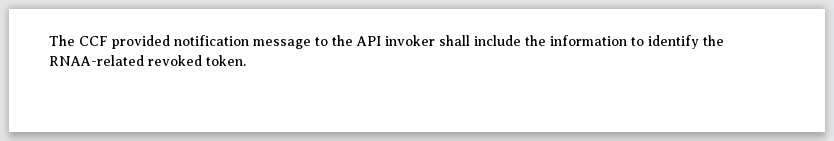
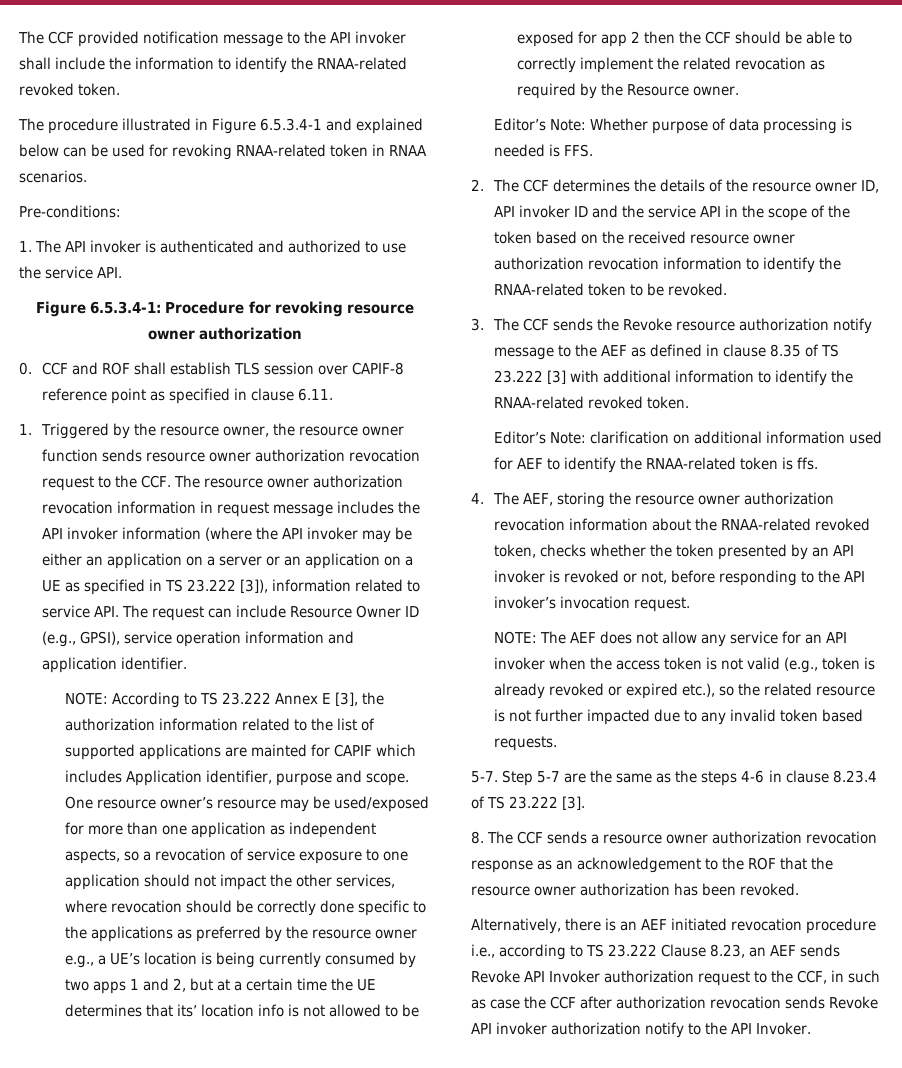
(246, 60) none -> [18,118,424,134] [19,144,428,160] [19,170,87,183] [19,205,121,218] [19,240,407,253] [19,266,123,279] [36,301,414,317] [147,327,303,340] [19,362,405,375] [41,388,334,404] [19,423,405,439] [41,449,421,462] [41,475,404,491] [41,501,421,517] [41,527,413,543] [41,553,414,569] [41,579,421,595] [41,605,420,621] [41,631,355,647] [41,657,187,673] [64,692,385,708] [64,718,376,731] [64,744,417,760] [64,770,409,786] [64,796,430,812] [64,822,377,838] [64,848,409,864] [64,874,396,890] [64,900,427,916] [64,926,418,942] [64,952,417,968] [64,978,377,994] [64,1004,420,1017] [516,31,853,47] [516,57,825,73] [516,83,739,99] [493,118,853,134] [493,144,593,157] [471,179,880,193] [493,205,851,221] [493,231,796,244] [493,257,842,273] [493,283,728,296] [471,318,873,334] [493,344,840,360] [493,370,854,386] [493,396,689,409] [493,431,883,444] [493,457,819,473] [471,492,835,508] [493,518,871,531] [493,544,855,560] [493,570,866,586] [493,596,690,612] [493,631,848,647] [493,657,876,673] [493,683,876,699] [493,709,864,725] [493,736,557,751] [471,770,877,786] [471,796,586,810] [471,831,878,844] [471,857,834,873] [471,883,800,896] [471,918,877,934] [471,944,841,960] [471,970,881,986] [471,996,879,1009] [471,1022,812,1038] // The procedure illustrated in Figure 6.5.3.4-1 and explained below can be used for revoking RNAA-related token in RNAA scenarios. // Pre-conditions: // 1. The API invoker is authenticated and authorized to use the service API. // Figure 6.5.3.4-1: Procedure for revoking resource owner authorization // 0. CCF and ROF shall establish TLS session over CAPIF-8 reference point as specified in clause 6.11. // 1. Triggered by the resource owner, the resource owner function sends resource owner authorization revocation request to the CCF. The resource owner authorization revocation information in request message includes the API invoker information (where the API invoker may be either an application on a server or an application on a UE as specified in TS 23.222 [3]), information related to service API. The request can include Resource Owner ID (e.g., GPSI), service operation information and application identifier. // NOTE: According to TS 23.222 Annex E [3], the authorization information related to the list of supported applications are mainted for CAPIF which includes Application identifier, purpose and scope. One resource owner’s resource may be used/exposed for more than one application as independent aspects, so a revocation of service exposure to one application should not impact the other services, where revocation should be correctly done specific to the applications as preferred by the resource owner e.g., a UE’s location is being currently consumed by two apps 1 and 2, but at a certain time the UE determines that its’ location info is not allowed to be exposed for app 2 then the CCF should be able to correctly implement the related revocation as required by the Resource owner. // Editor’s Note: Whether purpose of data processing is needed is FFS. // 2. The CCF determines the details of the resource owner ID, API invoker ID and the service API in the scope of the token based on the received resource owner authorization revocation information to identify the RNAA-related token to be revoked. // 3. The CCF sends the Revoke resource authorization notify message to the AEF as defined in clause 8.35 of TS 23.222 [3] with additional information to identify the RNAA-related revoked token. // Editor’s Note: clarification on additional information used for AEF to identify the RNAA-related token is ffs. // 4. The AEF, storing the resource owner authorization revocation information about the RNAA-related revoked token, checks whether the token presented by an API invoker is revoked or not, before responding to the API invoker’s invocation request. // NOTE: The AEF does not allow any service for an API invoker when the access token is not valid (e.g., token is already revoked or expired etc.), so the related resource is not further impacted due to any invalid token based requests. // 5-7. Step 5-7 are the same as the steps 4-6 in clause 8.23.4 of TS 23.222 [3]. // 8. The CCF sends a resource owner authorization revocation response as an acknowledgement to the ROF that the resource owner authorization has been revoked. // Alternatively, there is an AEF initiated revocation procedure i.e., according to TS 23.222 Clause 8.23, an AEF sends Revoke API Invoker authorization request to the CCF, in such as case the CCF after authorization revocation sends Revoke API invoker authorization notify to the API Invoker.

